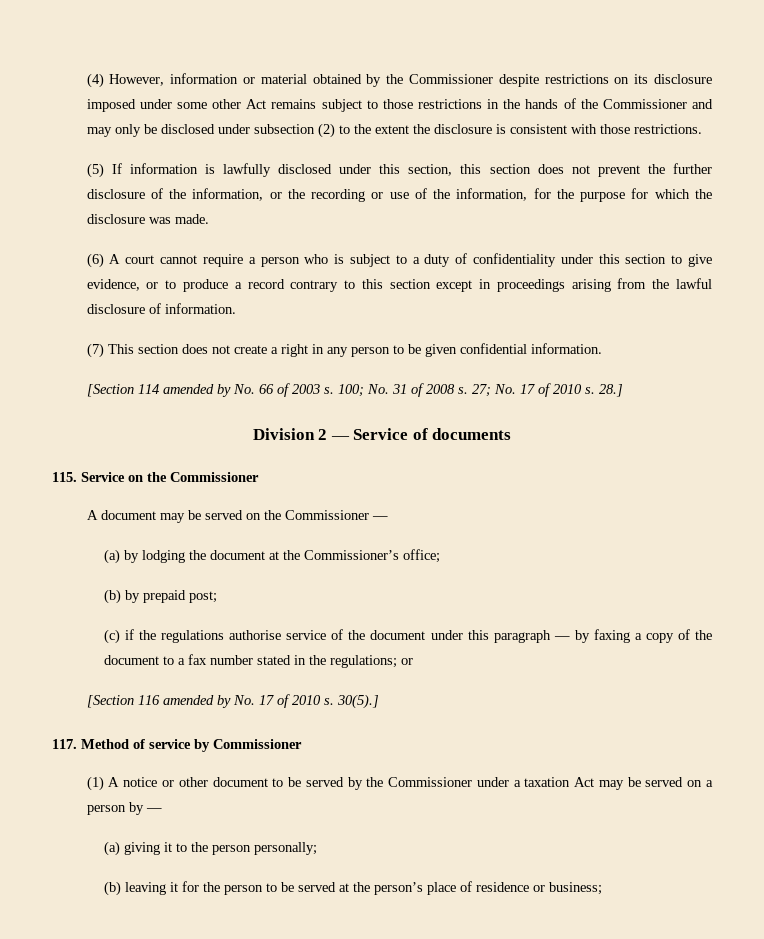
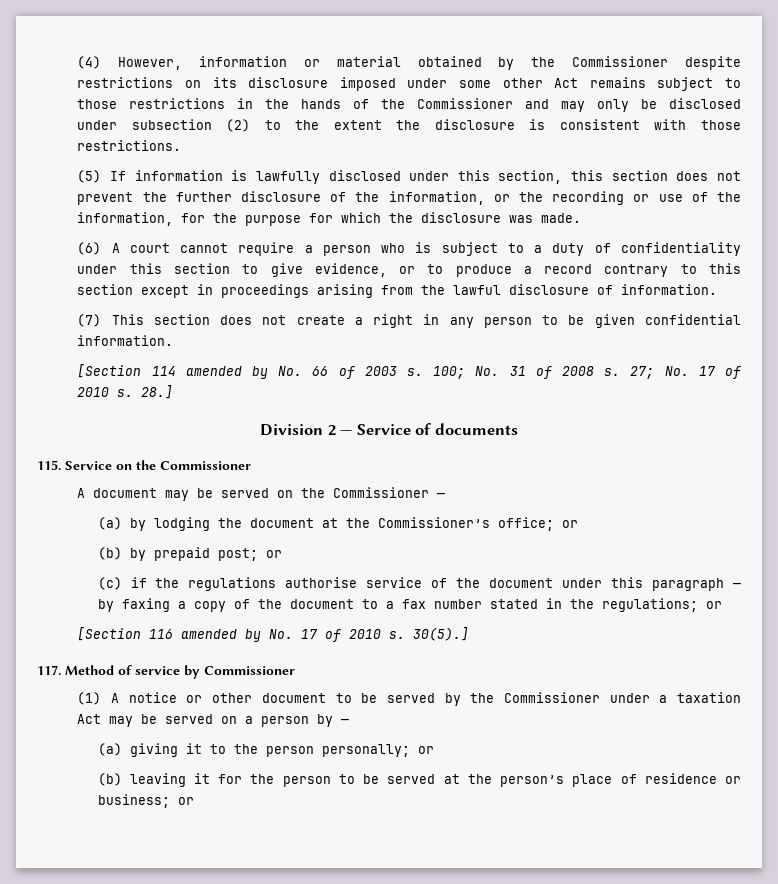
(441, 556) none -> [561,520,578,528] or
(218, 597) none -> [265,550,282,558] or
(318, 848) none -> [417,746,434,754] or
(603, 888) none -> [177,797,194,805] or

